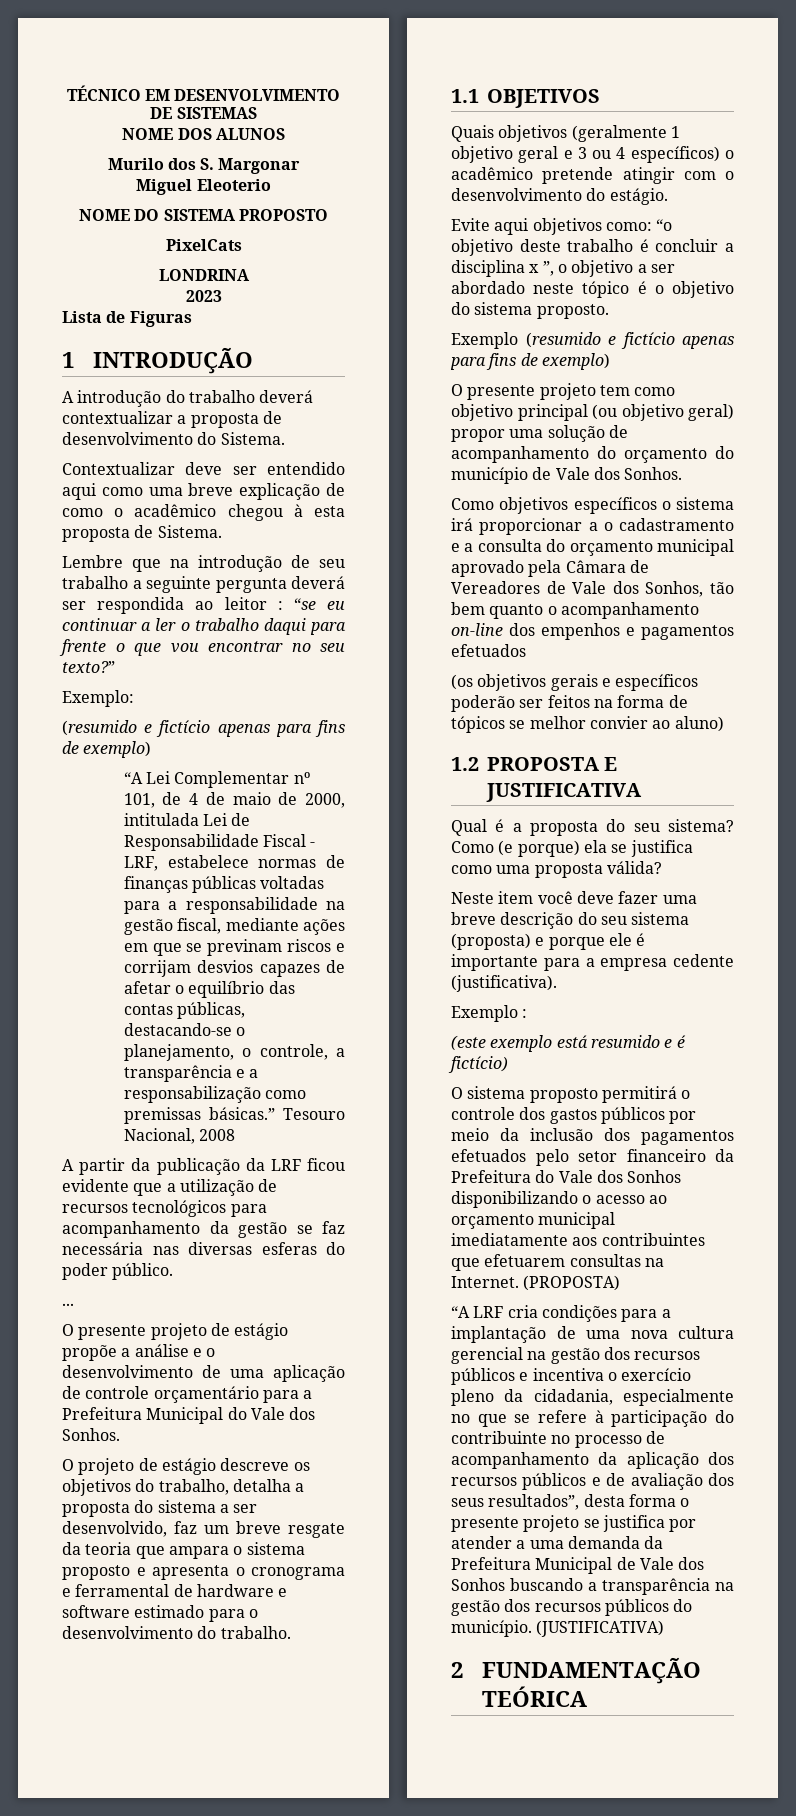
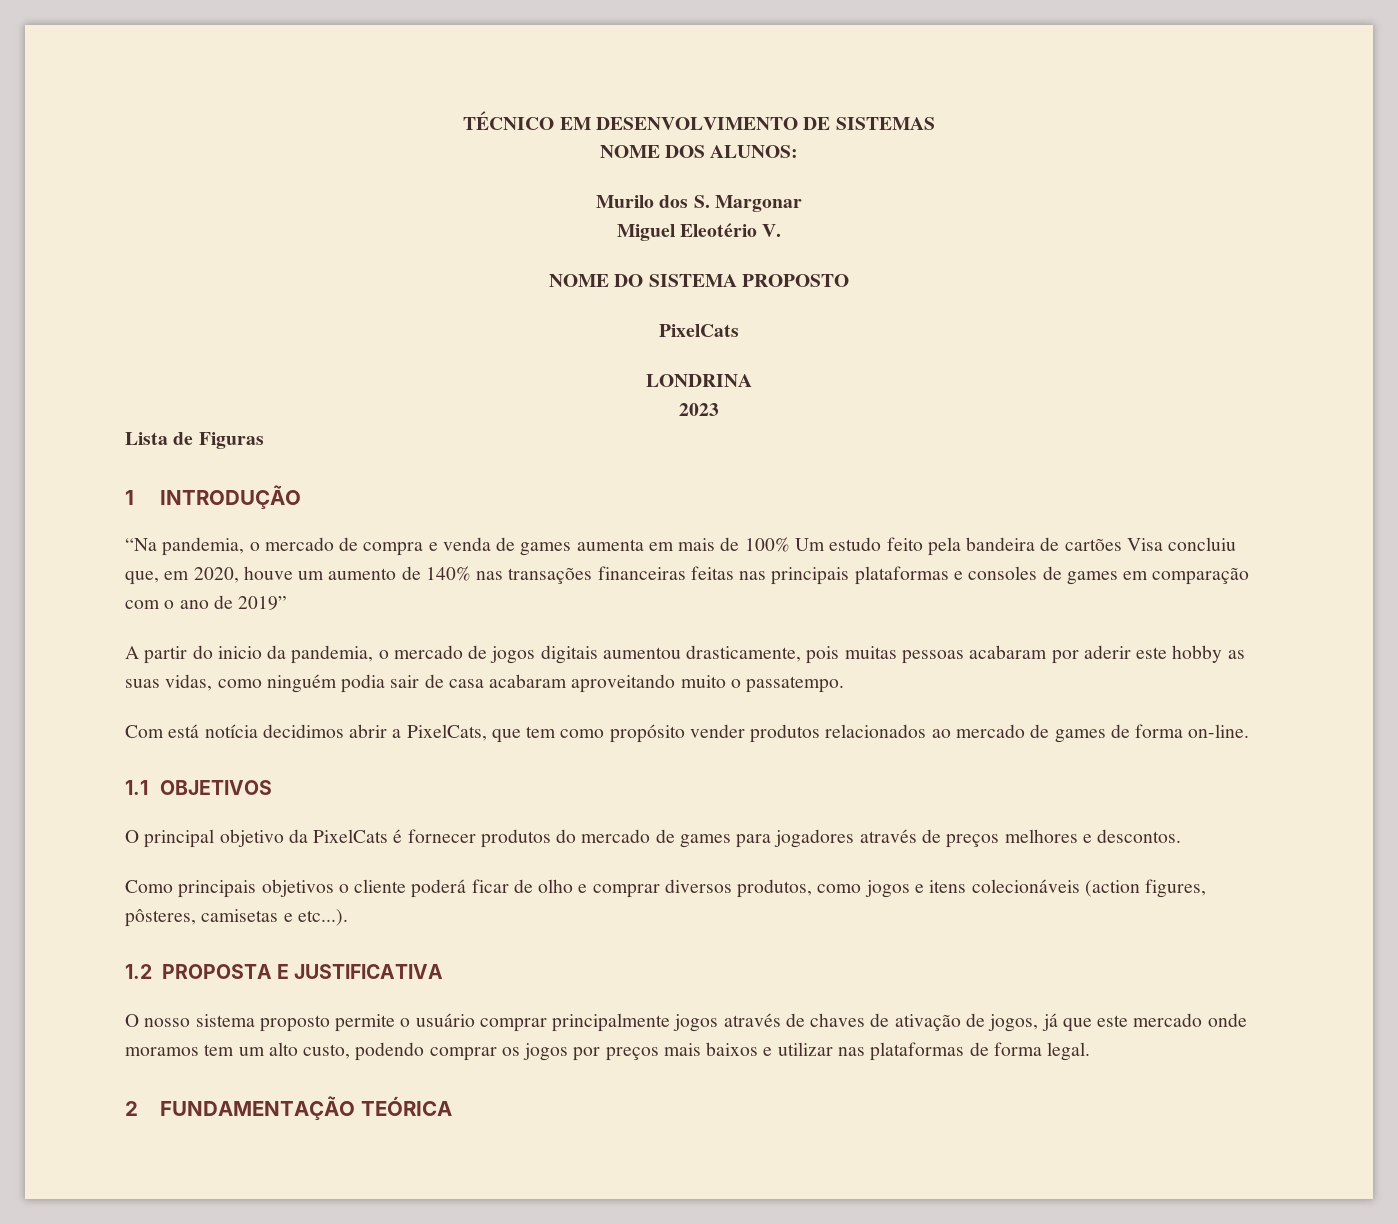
[215,128,285,140] ALUNOS -> [710,145,799,158] ALUNOS:
[196,179,271,191] Eleoterio -> [680,223,782,237] Eleotério V.
[62,390,314,407] [62,411,282,428] [62,432,285,445] [62,462,345,475] [62,483,345,500] [62,504,345,521] [62,525,222,542] [62,555,345,572] [62,576,345,593] [62,597,345,614] [62,618,346,635] [59,639,345,656] [62,661,115,673] [62,690,134,707] [62,720,345,737] [62,741,152,758] [123,771,310,788] [123,792,345,808] [123,813,251,826] [123,834,316,851] [123,855,345,871] [123,876,325,893] [123,897,345,914] [123,918,345,935] [123,939,345,956] [123,960,346,977] [123,981,295,998] [123,1002,246,1019] [123,1023,246,1036] [123,1044,346,1061] [123,1065,259,1082] [123,1086,307,1103] [123,1107,345,1124] [123,1128,236,1144] [62,1158,345,1175] [62,1179,278,1196] [62,1200,267,1217] [62,1221,345,1238] [62,1242,345,1255] [62,1263,174,1280] [62,1303,74,1306] [62,1323,289,1340] [62,1344,216,1361] [62,1365,345,1382] [62,1386,313,1403] [62,1407,316,1424] [62,1428,120,1441] [62,1458,310,1475] [62,1479,305,1496] [62,1500,258,1517] [62,1521,345,1538] [62,1542,305,1559] [62,1565,345,1580] [62,1584,288,1597] [62,1605,258,1622] [62,1626,291,1639] [451,89,600,108] [451,125,680,142] [451,146,734,163] [451,167,734,184] [451,188,668,205] [451,218,673,235] [451,239,734,256] [451,260,675,277] [451,281,734,298] [451,302,609,319] [451,332,734,349] [450,353,610,370] [451,383,676,400] [451,404,734,421] [451,425,628,442] [451,446,734,463] [451,467,683,484] [451,497,734,514] [451,518,734,535] [451,539,734,556] [451,560,649,577] [451,581,734,597] [451,602,699,619] [451,623,734,640] [451,644,526,657] [451,674,699,691] [451,695,688,712] [451,716,724,733] [451,757,618,771] [486,783,642,802] [451,819,734,836] [451,840,693,857] [451,861,662,878] [451,891,697,904] [451,912,690,929] [451,933,646,950] [451,954,734,971] [451,975,557,992] [451,1005,528,1022] [451,1035,686,1052] [448,1056,508,1073] [451,1086,691,1103] [451,1107,697,1124] [451,1128,734,1145] [451,1149,734,1166] [451,1170,682,1183] [451,1191,667,1208] [451,1212,616,1229] [451,1233,705,1246] [451,1254,664,1271] [451,1275,621,1291] [451,1305,671,1322] [451,1326,734,1343] [451,1347,701,1364] [451,1368,692,1385] [451,1389,734,1406] [451,1410,734,1427] [451,1431,665,1448] [451,1452,734,1469] [451,1473,734,1490] [451,1494,690,1510] [451,1515,697,1532] [451,1536,664,1549] [451,1557,705,1574] [451,1578,734,1595] [451,1599,693,1616] [451,1620,665,1637] A introdução do trabalho deverá contextualizar a proposta de desenvolvimento do Sistema. // Contextualizar deve ser entendido aqui como uma breve explicação de como o acadêmico chegou à esta proposta de Sistema. // Lembre que na introdução de seu trabalho a seguinte pergunta deverá ser respondida ao leitor : “se eu continuar a ler o trabalho daqui para frente o que vou encontrar no seu texto?” // Exemplo: // (resumido e fictício apenas para fins de exemplo) // “A Lei Complementar nº 101, de 4 de maio de 2000, intitulada Lei de Responsabilidade Fiscal - LRF, estabelece normas de finanças públicas voltadas para a responsabilidade na gestão fiscal, mediante ações em que se previnam riscos e corrijam desvios capazes de afetar o equilíbrio das contas públicas, destacando-se o planejamento, o controle, a transparência e a responsabilização como premissas básicas.” Tesouro Nacional, 2008 // A partir da publicação da LRF ficou evidente que a utilização de recursos tecnológicos para acompanhamento da gestão se faz necessária nas diversas esferas do poder público. // ... // O presente projeto de estágio propõe a análise e o desenvolvimento de uma aplicação de controle orçamentário para a Prefeitura Municipal do Vale dos Sonhos. // O projeto de estágio descreve os objetivos do trabalho, detalha a proposta do sistema a ser desenvolvido, faz um breve resgate da teoria que ampara o sistema proposto e apresenta o cronograma e ferramental de hardware e software estimado para o desenvolvimento do trabalho. // 1.1 OBJETIVOS // Quais objetivos (geralmente 1 objetivo geral e 3 ou 4 específicos) o acadêmico pretende atingir com o desenvolvimento do estágio. // Evite aqui objetivos como: “o objetivo deste trabalho é concluir a disciplina x ”, o objetivo a ser abordado neste tópico é o objetivo do sistema proposto. // Exemplo (resumido e fictício apenas para fins de exemplo) // O presente projeto tem como objetivo principal (ou objetivo geral) propor uma solução de acompanhamento do orçamento do município de Vale dos Sonhos. // Como objetivos específicos o sistema irá proporcionar a o cadastramento e a consulta do orçamento municipal aprovado pela Câmara de Vereadores de Vale dos Sonhos, tão bem quanto o acompanhamento on-line dos empenhos e pagamentos efetuados // (os objetivos gerais e específicos poderão ser feitos na forma de tópicos se melhor convier ao aluno) // 1.2 PROPOSTA E JUSTIFICATIVA // Qual é a proposta do seu sistema? Como (e porque) ela se justifica como uma proposta válida? // Neste item você deve fazer uma breve descrição do seu sistema (proposta) e porque ele é importante para a empresa cedente (justificativa). // Exemplo : // (este exemplo está resumido e é fictício) // O sistema proposto permitirá o controle dos gastos públicos por meio da inclusão dos pagamentos efetuados pelo setor financeiro da Prefeitura do Vale dos Sonhos disponibilizando o acesso ao orçamento municipal imediatamente aos contribuintes que efetuarem consultas na Internet. (PROPOSTA) // “A LRF cria condições para a implantação de uma nova cultura gerencial na gestão dos recursos públicos e incentiva o exercício pleno da cidadania, especialmente no que se refere à participação do contribuinte no processo de acompanhamento da aplicação dos recursos públicos e de avaliação dos seus resultados”, desta forma o presente projeto se justifica por atender a uma demanda da Prefeitura Municipal de Vale dos Sonhos buscando a transparência na gestão dos recursos públicos do município. (JUSTIFICATIVA) -> [125,537,1237,556] [125,566,1250,585] [125,595,288,610] [125,645,1245,664] [125,674,845,693] [125,724,1250,743] [125,780,273,795] [125,829,1182,848] [125,879,1207,898] [125,909,348,927] [125,964,444,979] [125,1013,1247,1032] [125,1042,1091,1061] “Na pandemia, o mercado de compra e venda de games aumenta em mais de 100% Um estudo feito pela bandeira de cartões Visa concluiu que, em 2020, houve um aumento de 140% nas transações financeiras feitas nas principais plataformas e consoles de games em comparação com o ano de 2019” // A partir do inicio da pandemia, o mercado de jogos digitais aumentou drasticamente, pois muitas pessoas acabaram por aderir este hobby as suas vidas, como ninguém podia sair de casa acabaram aproveitando muito o passatempo. // Com está notícia decidimos abrir a PixelCats, que tem como propósito vender produtos relacionados ao mercado de games de forma on-line. // 1.1 OBJETIVOS // O principal objetivo da PixelCats é fornecer produtos do mercado de games para jogadores através de preços melhores e descontos. // Como principais objetivos o cliente poderá ficar de olho e comprar diversos produtos, como jogos e itens colecionáveis (action figures, pôsteres, camisetas e etc...). // 1.2 PROPOSTA E JUSTIFICATIVA // O nosso sistema proposto permite o usuário comprar principalmente jogos através de chaves de ativação de jogos, já que este mercado onde moramos tem um alto custo, podendo comprar os jogos por preços mais baixos e utilizar nas plataformas de forma legal.

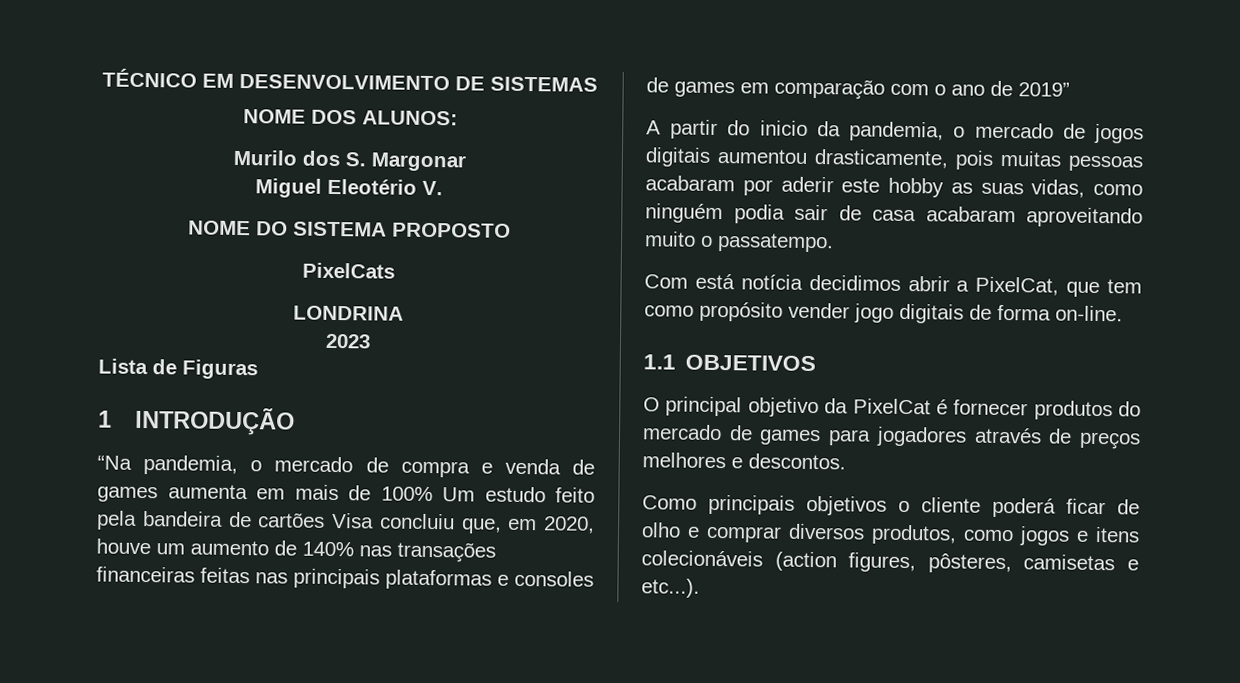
[406,724,487,741] PixelCats, -> [975,276,1060,296] PixelCat,
[750,724,1106,743] produtos relacionados ao mercado de games -> [854,303,964,324] jogo digitais
[313,829,389,843] PixelCats -> [852,398,931,415] PixelCat
[125,964,444,979] [125,1013,1247,1032] [125,1042,1091,1061] [125,1096,452,1120] // 1.2 PROPOSTA E JUSTIFICATIVA // O nosso sistema proposto permite o usuário comprar principalmente jogos através de chaves de ativação de jogos, já que este mercado onde moramos tem um alto custo, podendo comprar os jogos por preços mais baixos e utilizar nas plataformas de forma legal. // 2 FUNDAMENTAÇÃO TEÓRICA -> (700, 588) none

